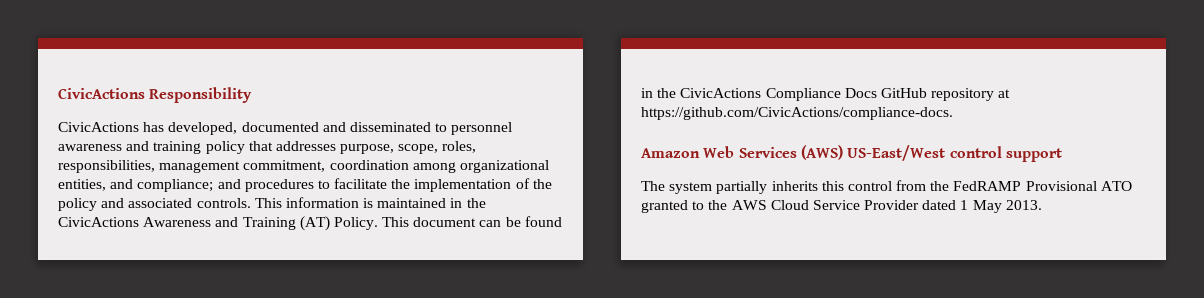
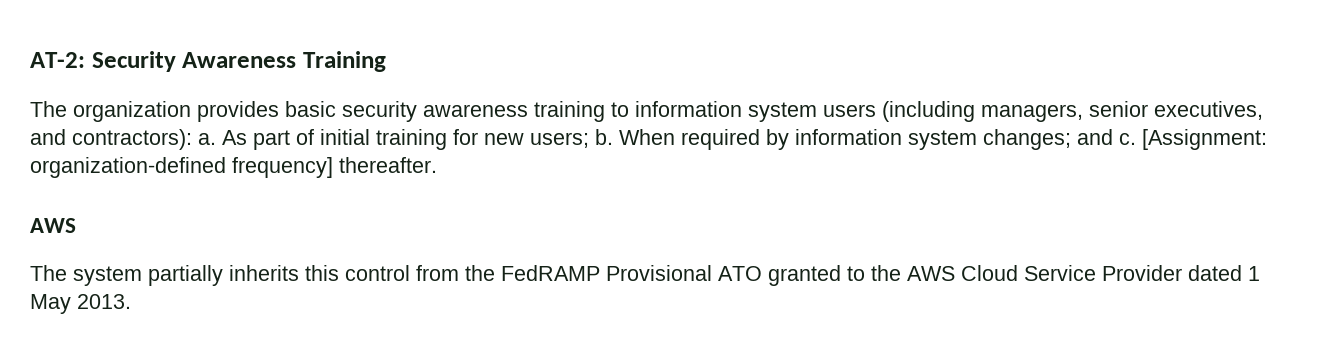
[58,87,253,103] [58,122,513,135] [58,141,477,154] [58,160,549,173] [58,178,552,192] [58,197,486,211] [58,216,562,231] [641,88,1011,101] [641,107,953,120] [641,145,1062,162] CivicActions Responsibility // CivicActions has developed, documented and disseminated to personnel awareness and training policy that addresses purpose, scope, roles, responsibilities, management commitment, coordination among organizational entities, and compliance; and procedures to facilitate the implementation of the policy and associated controls. This information is maintained in the CivicActions Awareness and Training (AT) Policy. This document can be found in the CivicActions Compliance Docs GitHub repository at https://github.com/CivicActions/compliance-docs. // Amazon Web Services (AWS) US-East/West control support -> [30,51,386,72] [30,101,1263,122] [30,129,1267,150] [30,157,437,178] [30,218,76,233] AT-2: Security Awareness Training // The organization provides basic security awareness training to information system users (including managers, senior executives, and contractors): a. As part of initial training for new users; b. When required by information system changes; and c. [Assignment: organization-defined frequency] thereafter. // AWS

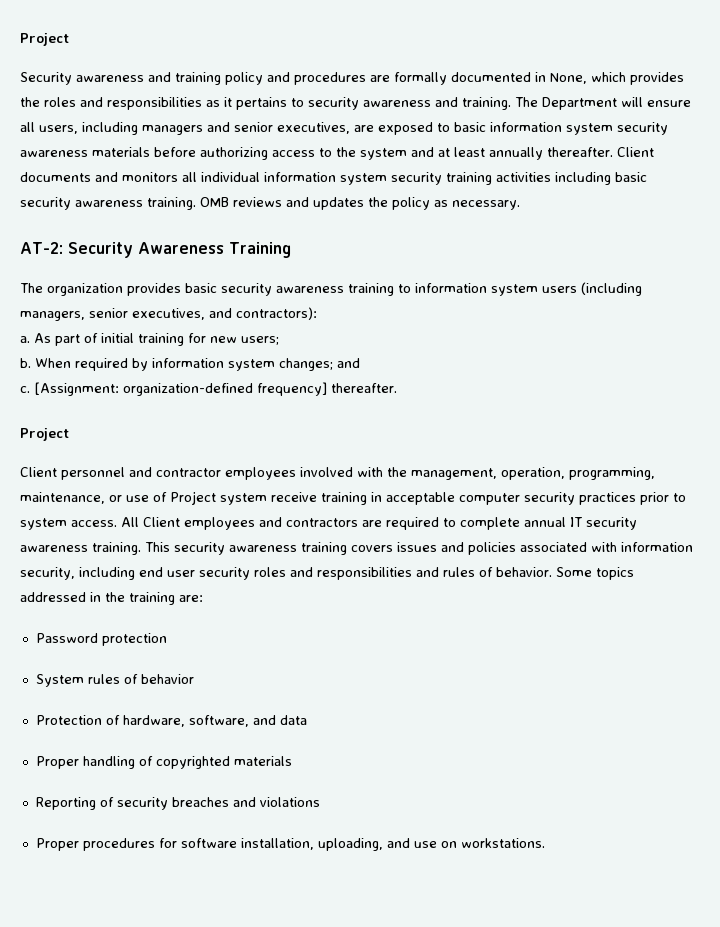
(30, 60) none -> [20,33,69,46] [20,72,684,85] [20,97,691,110] [20,122,668,135] [20,147,654,160] [20,172,647,185] [20,197,520,210] Project // Security awareness and training policy and procedures are formally documented in None, which provides the roles and responsibilities as it pertains to security awareness and training. The Department will ensure all users, including managers and senior executives, are exposed to basic information system security awareness materials before authorizing access to the system and at least annually thereafter. Client documents and monitors all individual information system security training activities including basic security awareness training. OMB reviews and updates the policy as necessary. //
(192, 139) none -> (317, 313) //
(589, 140) none -> (279, 340) //
(1113, 137) none -> (360, 363) //
[30,218,76,233] [30,265,1260,286] [30,294,131,314] AWS // The system partially inherits this control from the FedRAMP Provisional ATO granted to the AWS Cloud Service Provider dated 1 May 2013. -> [20,428,69,441] [20,467,655,480] [20,491,686,505] [20,517,637,530] [20,542,693,555] [20,567,634,580] [20,592,203,605] [35,633,167,646] [35,674,194,687] [35,715,307,727] [35,756,292,769] [35,797,320,810] [35,838,545,851] Project // Client personnel and contractor employees involved with the management, operation, programming, maintenance, or use of Project system receive training in acceptable computer security practices prior to system access. All Client employees and contractors are required to complete annual IT security awareness training. This security awareness training covers issues and policies associated with information security, including end user security roles and responsibilities and rules of behavior. Some topics addressed in the training are: // Password protection // System rules of behavior // Protection of hardware, software, and data // Proper handling of copyrighted materials // Reporting of security breaches and violations // Proper procedures for software installation, uploading, and use on workstations.

